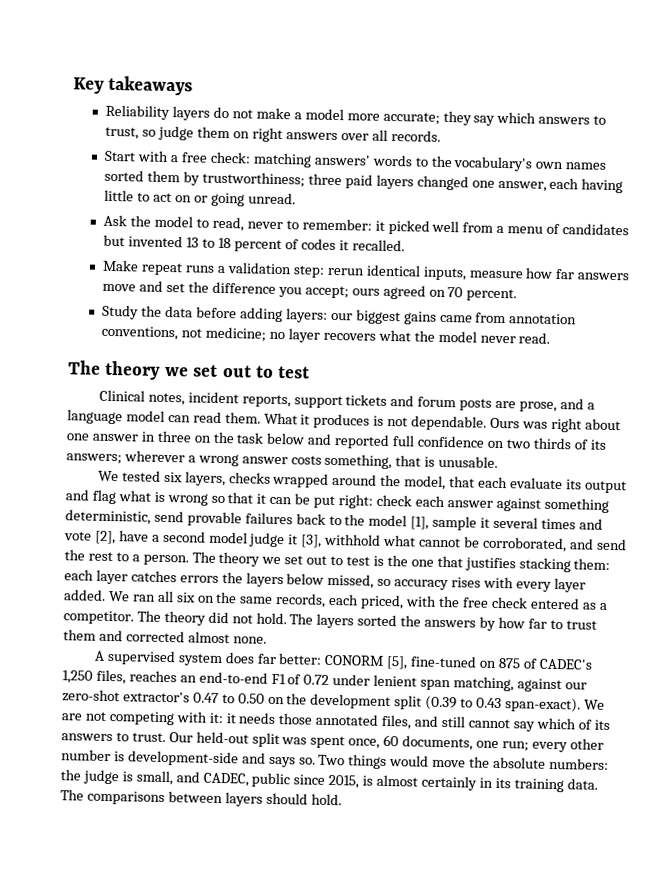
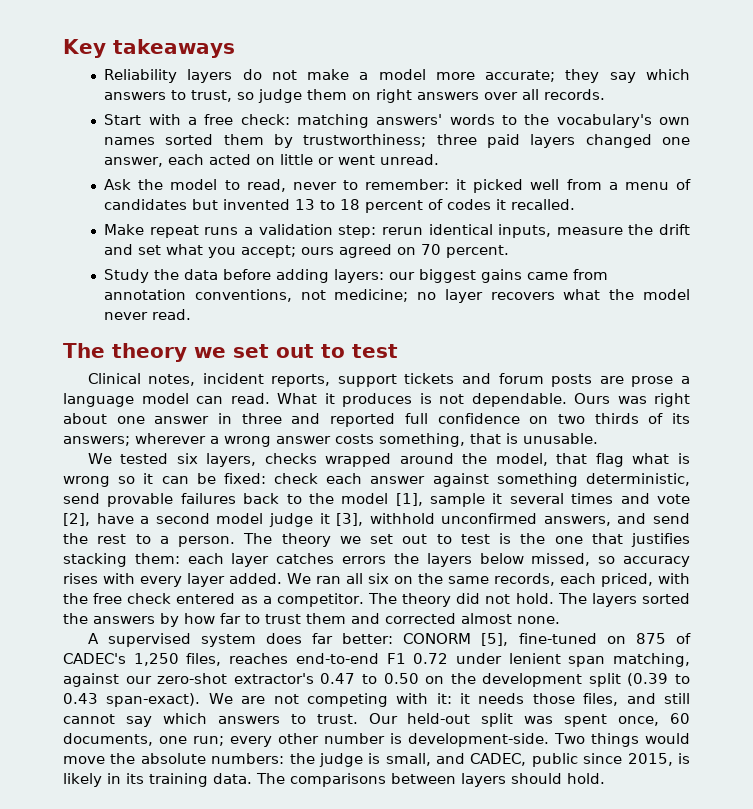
[581,178,624,194] [104,189,245,207] having little to act on or going -> [209,154,376,165] acted on little or went
[525,267,630,281] [102,280,276,294] how far answers move and set the difference -> [628,224,690,235] [104,244,204,255] the drift and set what
[518,398,584,413] prose, and -> [631,376,674,387] prose
[192,411,261,424] read them. -> [230,393,270,404] read.
[193,431,306,445] on the task below -> (282, 418) none
[477,476,627,494] [65,489,89,501] each evaluate its output and -> (588, 458) none
[227,492,254,504] that -> (136, 480) none
[313,494,374,509] put right: -> [223,473,266,484] fixed:
[383,534,567,553] what cannot be corroborated, -> [441,513,611,526] unconfirmed answers,
[179,675,197,683] an -> (289, 658) none
[287,674,302,685] of -> (406, 658) none
[315,713,379,726] annotated -> (575, 698) none
[577,719,610,731] of its -> (207, 718) none
[127,750,316,768] development-side and says so. -> [408,733,550,747] development-side.
[376,774,478,791] almost certainly -> [63,773,102,787] likely

